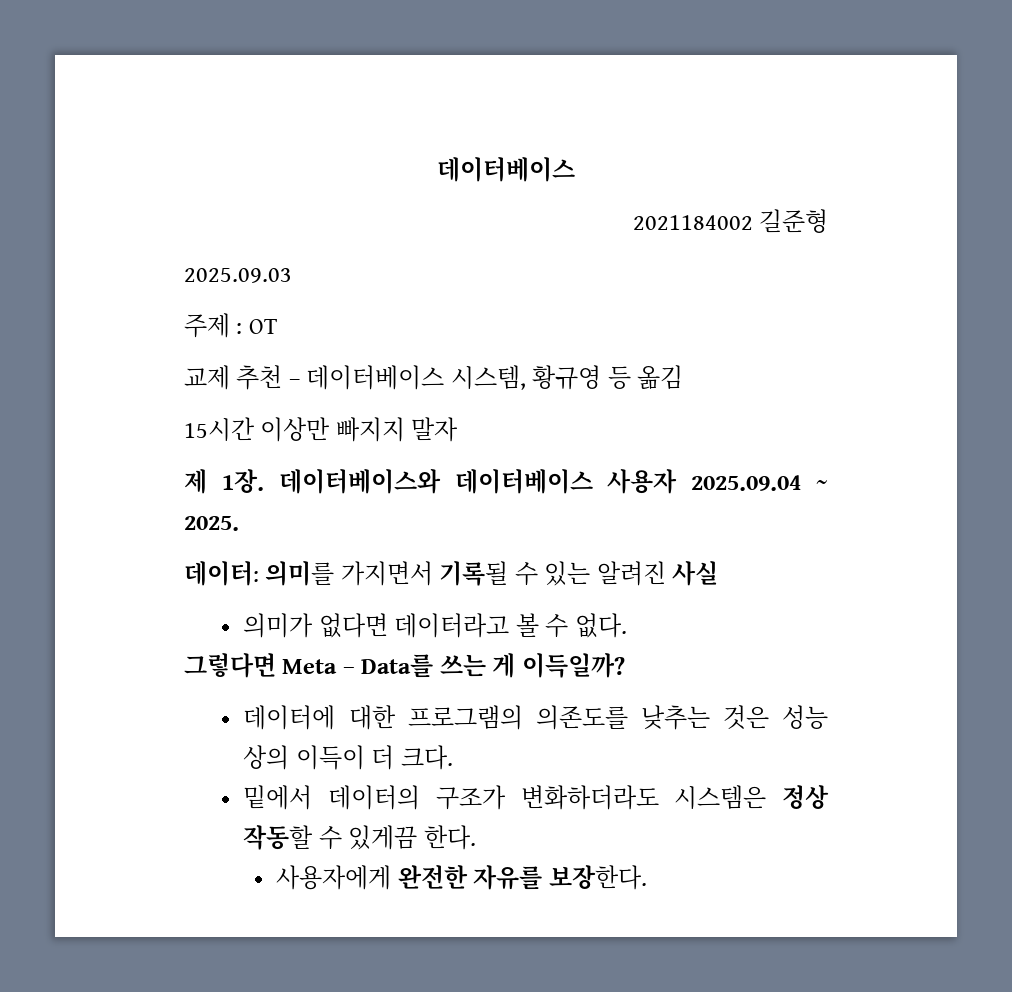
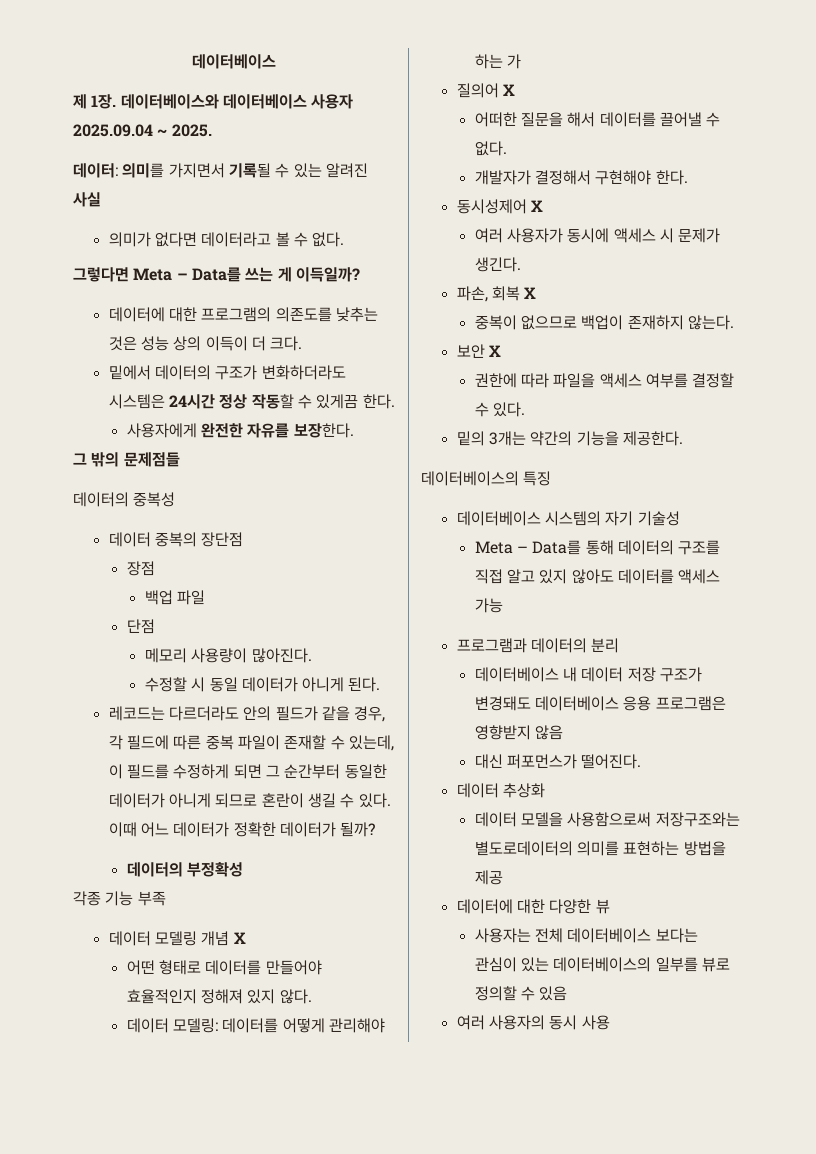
[437,157,575,182] [632,209,828,233] [184,268,292,283] [184,313,277,338] [184,365,684,390] [184,417,459,442] 데이터베이스 // 2021184002 길준형 // 2025.09.03 // 주제 : OT // 교제 추천 – 데이터베이스 시스템, 황규영 등 옮김 // 15시간 이상만 빠지지 말자 -> [192,54,276,69] 데이터베이스
(767, 797) none -> [169,394,216,409] 24시간
(647, 877) none -> [73,452,180,467] [73,492,176,507] [108,532,244,547] [126,561,155,576] [144,590,206,605] [126,619,155,634] [144,648,312,663] [144,677,381,692] [108,706,386,722] [108,735,394,751] [108,764,387,779] [108,793,391,808] [108,822,376,837] [126,862,244,877] [73,891,166,906] [108,931,246,946] [126,960,322,975] [126,989,312,1004] [126,1018,386,1033] [474,54,522,69] [456,83,516,98] [474,112,721,127] [474,141,507,156] [474,170,688,185] [456,199,544,214] [474,228,721,243] [474,257,521,272] [456,286,537,302] [474,315,735,330] [456,344,502,358] [474,373,735,388] [474,402,526,417] [456,431,683,446] [421,471,552,486] [456,511,680,526] [474,540,721,555] [474,569,721,584] [474,598,503,613] [456,638,620,653] [474,667,703,682] [474,696,726,711] [474,725,564,740] [474,754,642,769] [456,783,546,798] [474,812,740,827] [474,841,726,856] [474,870,503,885] [456,899,610,914] [474,928,698,943] [474,957,731,972] [474,986,568,1001] [456,1015,610,1030] // 그 밖의 문제점들 // 데이터의 중복성 // 데이터 중복의 장단점 // 장점 // 백업 파일 // 단점 // 메모리 사용량이 많아진다. // 수정할 시 동일 데이터가 아니게 된다. // 레코드는 다르더라도 안의 필드가 같을 경우, 각 필드에 따른 중복 파일이 존재할 수 있는데, 이 필드를 수정하게 되면 그 순간부터 동일한 데이터가 아니게 되므로 혼란이 생길 수 있다. 이때 어느 데이터가 정확한 데이터가 될까? // 데이터의 부정확성 // 각종 기능 부족 // 데이터 모델링 개념 X // 어떤 형태로 데이터를 만들어야 효율적인지 정해져 있지 않다. // 데이터 모델링: 데이터를 어떻게 관리해야 하는 가 // 질의어 X // 어떠한 질문을 해서 데이터를 끌어낼 수 없다. // 개발자가 결정해서 구현해야 한다. // 동시성제어 X // 여러 사용자가 동시에 액세스 시 문제가 생긴다. // 파손, 회복 X // 중복이 없으므로 백업이 존재하지 않는다. // 보안 X // 권한에 따라 파일을 액세스 여부를 결정할 수 있다. // 밑의 3개는 약간의 기능을 제공한다. // 데이터베이스의 특징 // 데이터베이스 시스템의 자기 기술성 // Meta – Data를 통해 데이터의 구조를 직접 알고 있지 않아도 데이터를 액세스 가능 // 프로그램과 데이터의 분리 // 데이터베이스 내 데이터 저장 구조가 변경돼도 데이터베이스 응용 프로그램은 영향받지 않음 // 대신 퍼포먼스가 떨어진다. // 데이터 추상화 // 데이터 모델을 사용함으로써 저장구조와는 별도로데이터의 의미를 표현하는 방법을 제공 // 데이터에 대한 다양한 뷰 // 사용자는 전체 데이터베이스 보다는 관심이 있는 데이터베이스의 일부를 뷰로 정의할 수 있음 // 여러 사용자의 동시 사용

